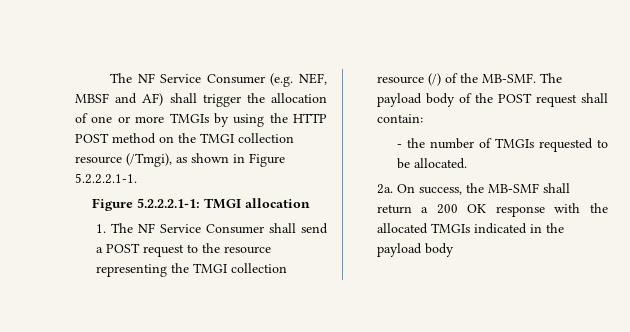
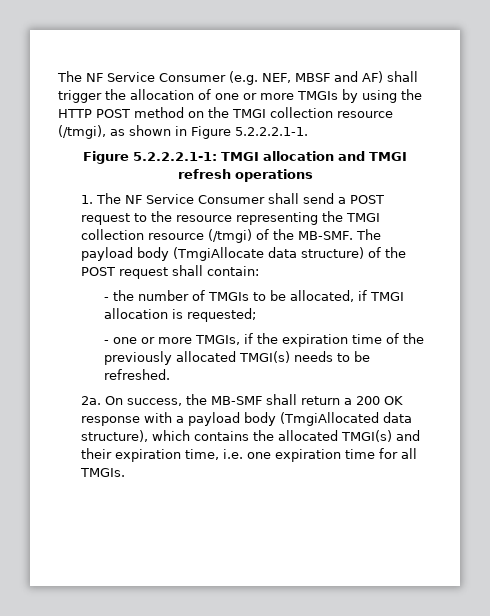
[126,153,172,167] (/Tmgi), -> [58,125,106,139] (/tmgi),
(310, 203) none -> [338,151,407,161] [177,169,313,182] and TMGI refresh operations
[427,73,441,86] (/) -> [207,229,252,243] (/tmgi)
(455, 100) none -> [172,247,364,261] (TmgiAllocate data structure)
[539,138,608,152] [397,158,468,169] requested to be allocated. -> [252,290,404,302] [103,308,256,322] [103,333,424,347] [103,351,370,365] [103,369,170,380] to be allocated, if TMGI allocation is requested; // - one or more TMGIs, if the expiration time of the previously allocated TMGI(s) needs to be refreshed.
[590,203,608,213] [376,223,564,234] [376,243,454,257] the allocated TMGIs indicated in the payload body -> [175,412,412,426] [80,430,420,442] [80,448,417,462] [79,468,125,477] a payload body (TmgiAllocated data structure), which contains the allocated TMGI(s) and their expiration time, i.e. one expiration time for all TMGIs.

